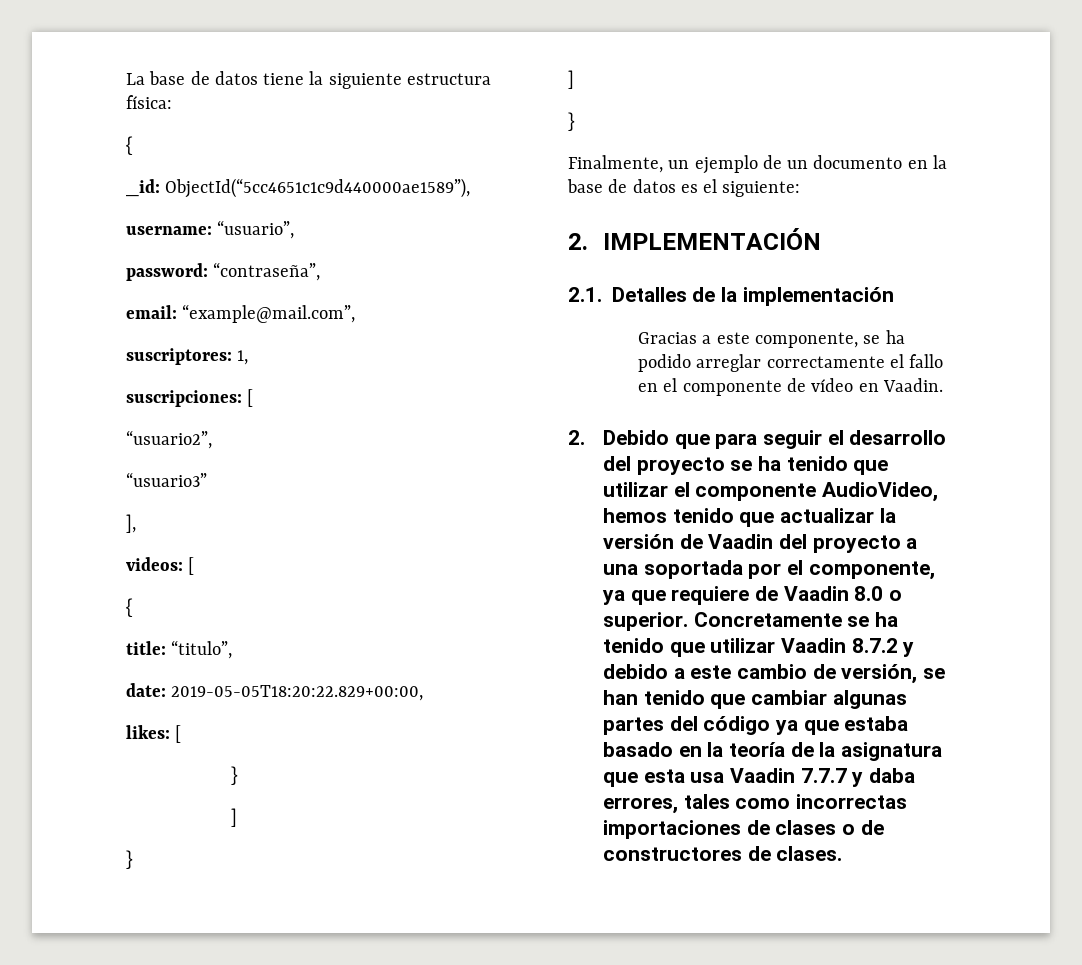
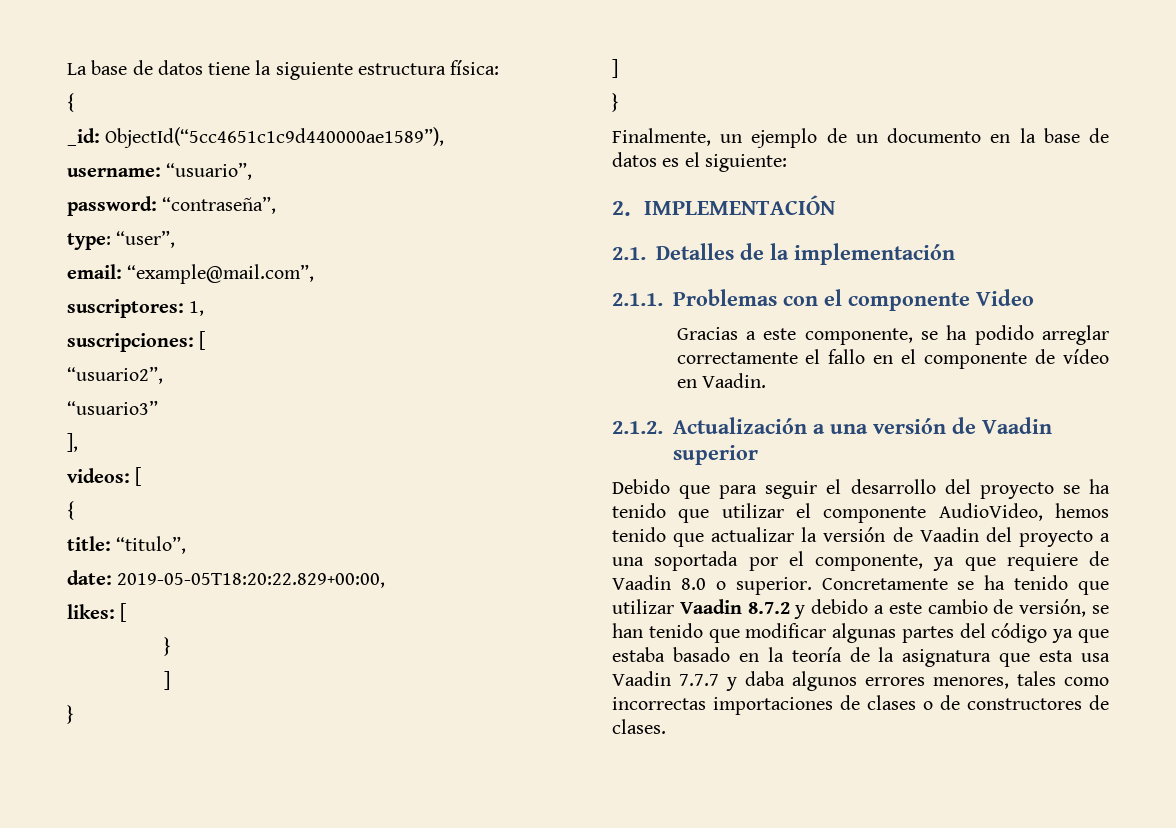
(321, 271) none -> [67,230,176,250] // type: “user”,
(894, 296) none -> [612,289,1034,311] // 2.1.1. Problemas con el componente Video
[568,430,585,445] 2. -> [612,417,1052,434] [672,445,758,465] 2.1.2. Actualización a una versión de Vaadin superior //
[751,690,828,705] cambiar -> [745,623,827,638] modificar
[603,797,679,814] errores, -> [792,671,1009,691] algunos errores menores,

